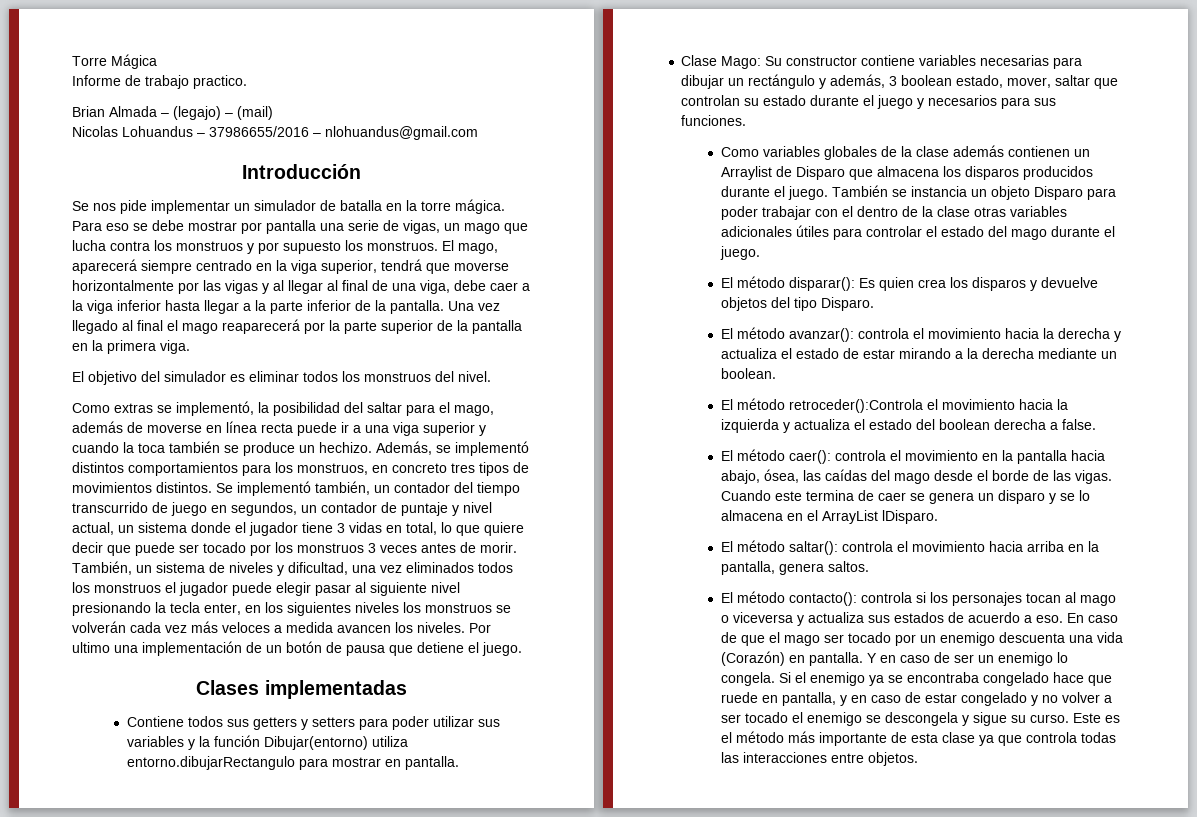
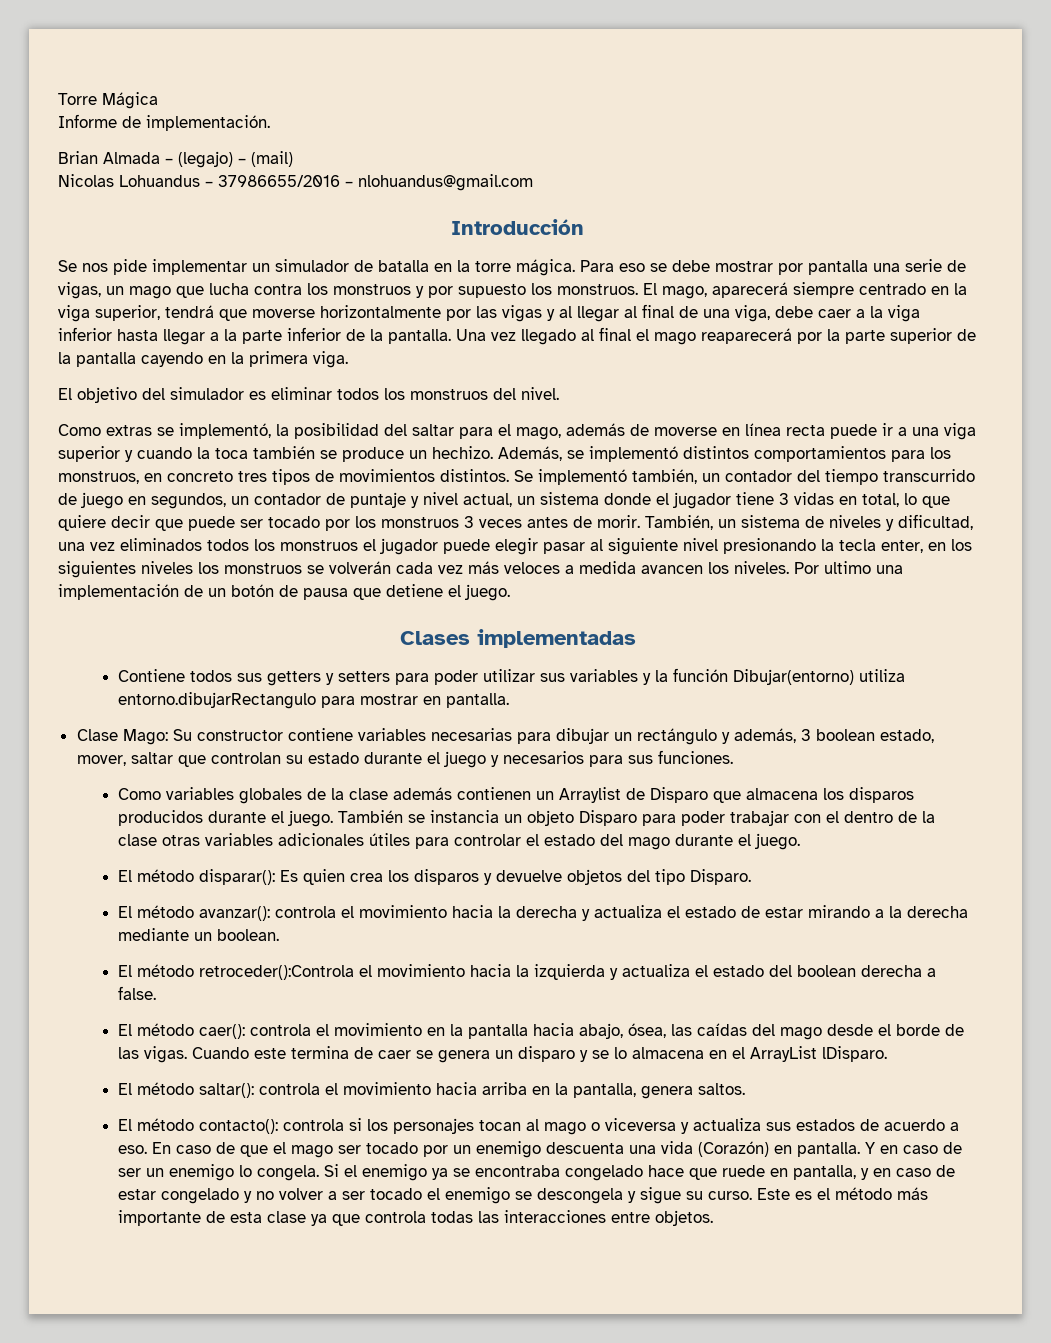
[145,75,247,89] trabajo practico. -> [146,115,270,131] implementación.
(522, 327) none -> [141,352,203,367] cayendo

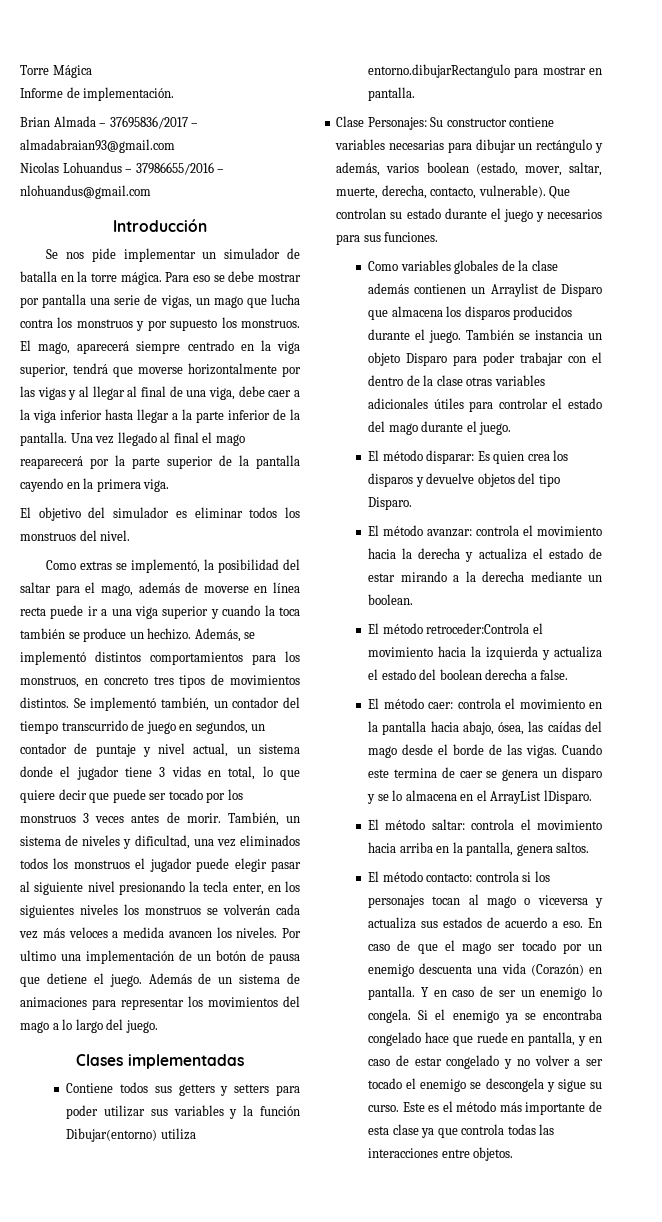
[178,151,293,168] (legajo) – (mail) -> [109,116,199,129] [20,139,175,153] 37695836/2017 – almadabraian93@gmail.com
(510, 592) none -> [148,973,300,984] [20,996,300,1010] [20,1019,158,1033] Además de un sistema de animaciones para representar los movimientos del mago a lo largo del juego.
[122,729,168,745] Mago: -> [367,117,427,130] Personajes:
[800,729,934,743] [76,752,206,767] 3 boolean estado, mover, saltar que -> [386,162,602,176] [336,185,571,199] varios boolean (estado, mover, saltar, muerte, derecha, contacto, vulnerable). Que
[199,869,276,885] disparar(): -> [426,450,475,464] disparar:
[199,906,271,921] avanzar(): -> [427,529,473,537] avanzar:
[199,965,355,980] retroceder():Controla -> [426,623,530,634] retroceder:Controla
[199,1024,246,1039] caer(): -> [428,702,454,709] caer:
[199,1083,255,1098] saltar(): -> [431,819,465,830] saltar:
[199,1119,279,1134] contacto(): -> [426,873,473,882] contacto:

